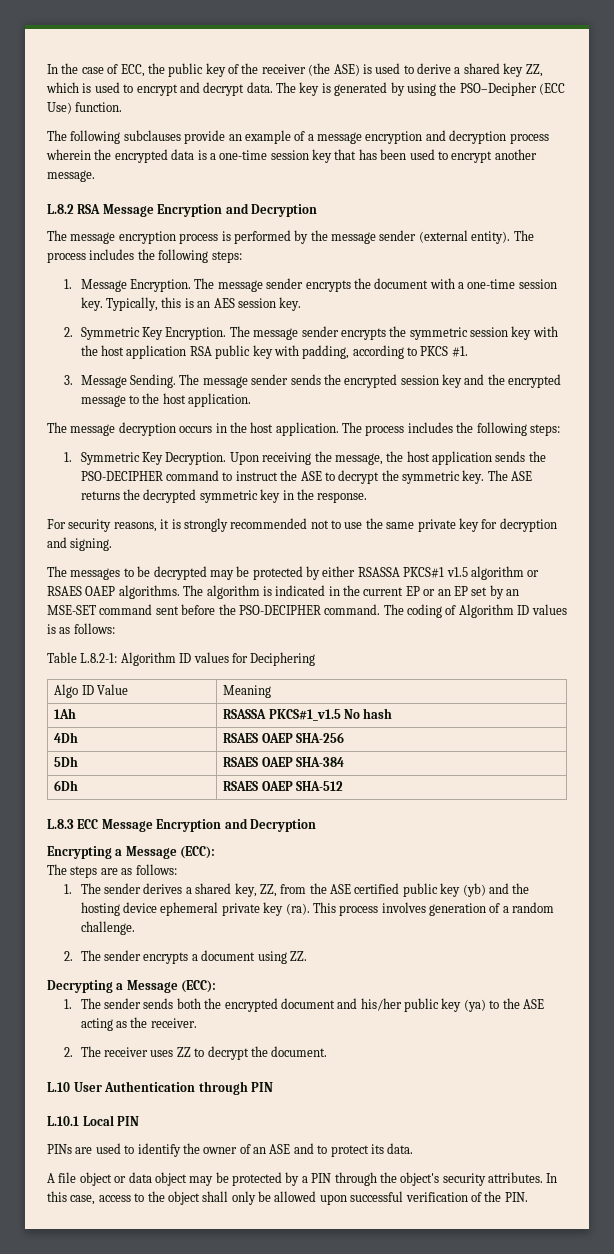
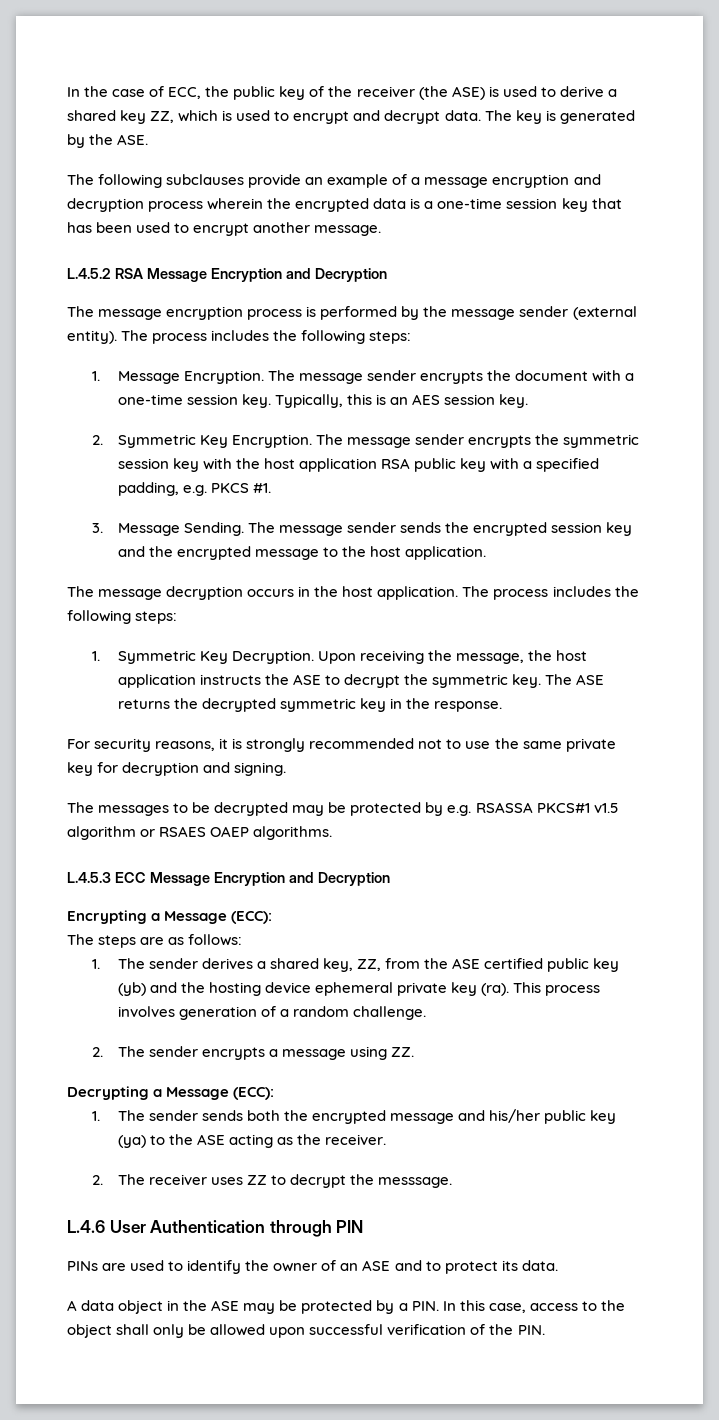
[406,82,565,96] [47,102,123,114] using the PSO–Decipher (ECC Use) function. -> [89,134,149,145] the ASE.
[47,204,74,214] L.8.2 -> [67,268,111,279] L.4.5.2
[302,345,418,359] padding, according to -> [523,458,600,472] [117,482,207,496] a specified padding, e.g.
[495,451,546,462] [80,470,278,481] sends the PSO-DECIPHER command to instruct -> [199,674,261,685] instructs
[322,566,356,577] either -> [447,805,472,816] e.g.
[183,585,519,599] [47,604,567,618] [47,623,115,634] [47,652,316,666] [54,684,128,698] [223,685,272,698] [54,708,77,719] [223,708,393,721] [54,732,79,743] [223,732,344,743] [54,756,79,767] [223,757,344,767] [54,780,79,791] [223,781,343,791] [47,819,74,829] The algorithm is indicated in the current EP or an EP set by an MSE-SET command sent before the PSO-DECIPHER command. The coding of Algorithm ID values is as follows: // Table L.8.2-1: Algorithm ID values for Deciphering // Algo ID Value | Meaning // 1Ah | RSASSA PKCS#1_v1.5 No hash // 4Dh | RSAES OAEP SHA-256 // 5Dh | RSAES OAEP SHA-384 // 6Dh | RSAES OAEP SHA-512 // L.8.3 -> [67,872,111,883] // L.4.5.3
[201,950,256,961] document -> [281,1049,346,1060] message
[280,998,335,1009] document -> [389,1113,454,1124] message
[271,1046,328,1057] [47,1082,70,1092] document. // L.10 -> [378,1177,453,1188] [67,1220,105,1233] messsage. // L.4.6
[47,1115,140,1126] // L.10.1 Local PIN -> (364, 1226) none
[58,1172,187,1186] file object or data object -> [81,1300,240,1314] data object in the ASE
[311,1172,543,1186] PIN through the object's security attributes. -> [411,1301,439,1311] PIN.

